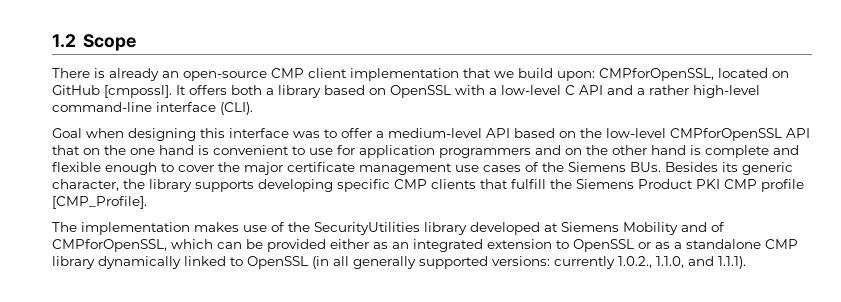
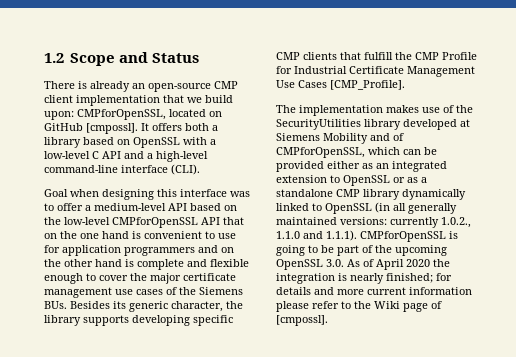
(136, 42) none -> [118,52,199,63] and Status
[649,85,689,95] rather -> (153, 156) none
[576,179,804,192] Siemens Product PKI CMP profile -> [415,52,477,60] [276,66,475,77] [276,80,327,88] CMP Profile for Industrial Certificate Management Use Cases
[419,256,488,269] supported -> [276,217,337,225] maintained
[656,256,684,268] 1.1.0, -> [276,231,300,239] 1.1.0
(746, 262) none -> [360,231,458,242] [276,245,447,256] [276,259,450,270] [276,273,452,284] [276,287,472,295] [276,301,442,312] [276,315,328,326] CMPforOpenSSL is going to be part of the upcoming OpenSSL 3.0. As of April 2020 the integration is nearly finished; for details and more current information please refer to the Wiki page of [cmpossl].

